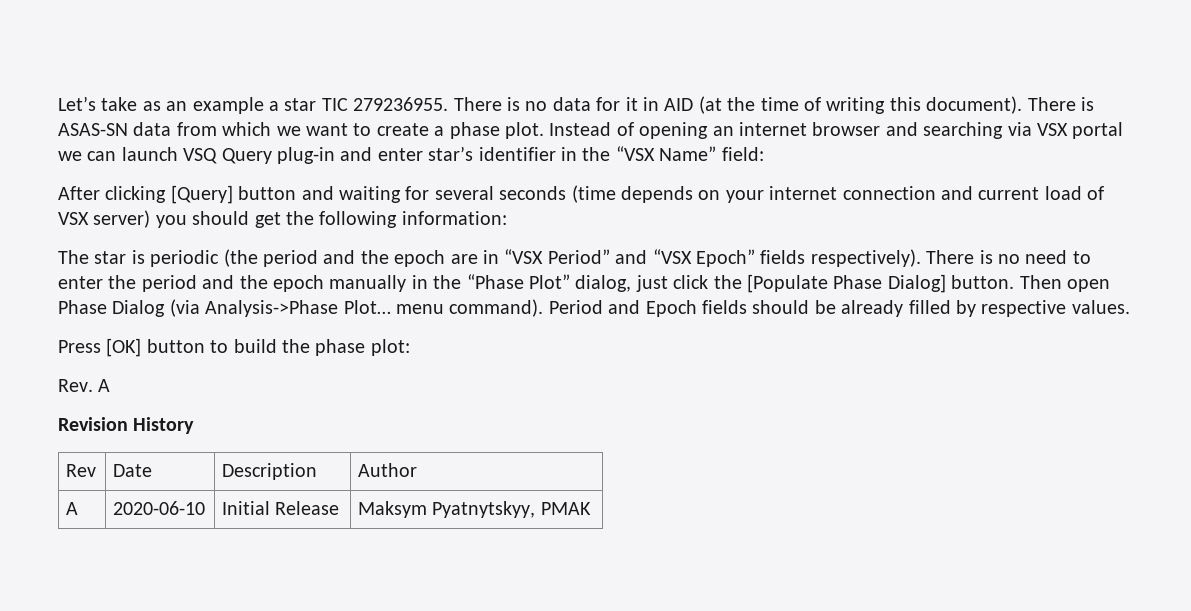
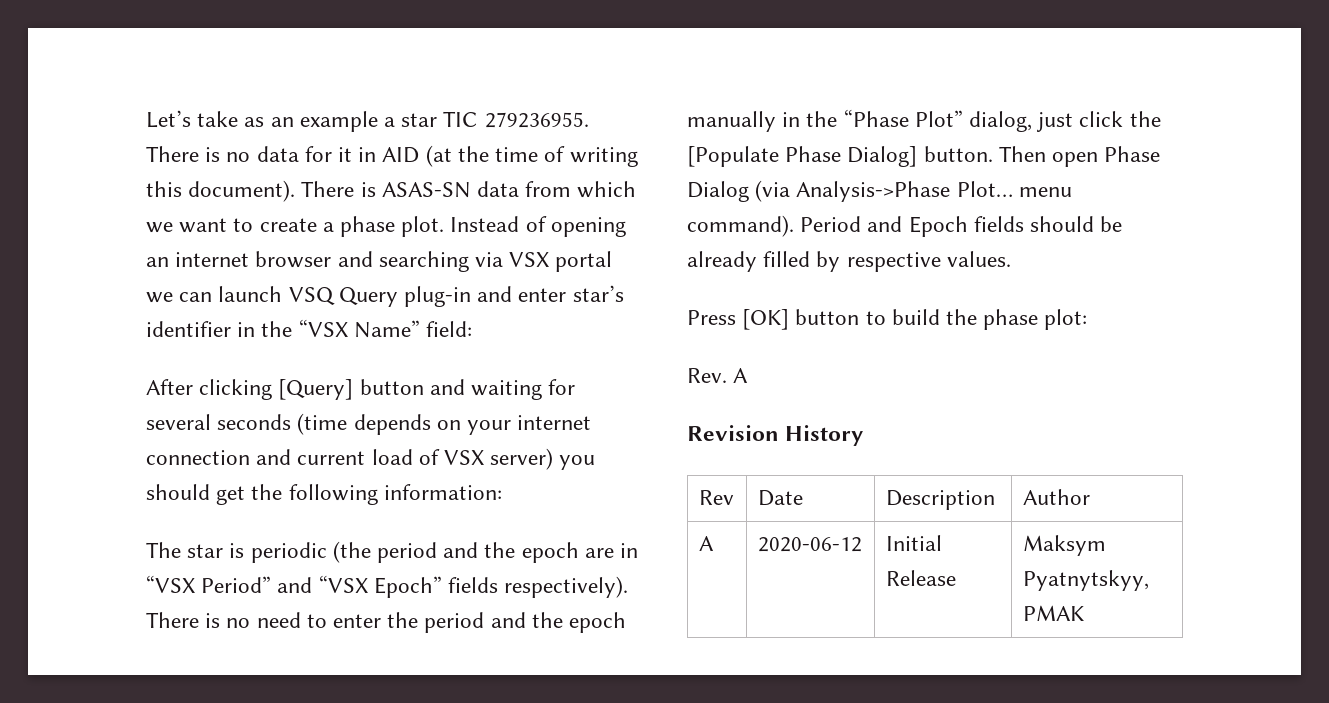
[113,501,206,515] 2020-06-10 -> [757,537,862,552] 2020-06-12

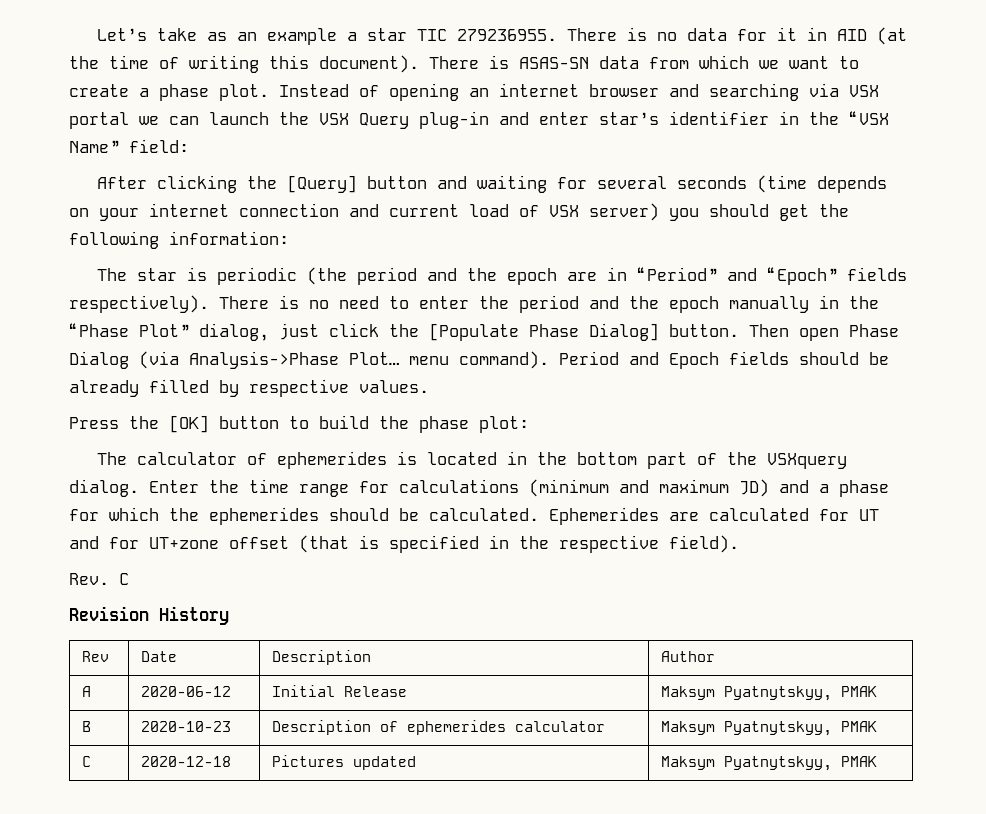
[288,287,335,305] VSQ -> [279,112,349,125] the VSX
(273, 389) none -> [246,176,277,189] the
[146,575,442,598] “VSX Period” and “VSX Epoch” -> [636,267,837,285] “Period” and “Epoch”
(736, 317) none -> [129,416,159,429] the
(1088, 319) none -> [96,451,847,469] [69,479,889,497] [69,507,879,525] [69,535,739,553] // The calculator of ephemerides is located in the bottom part of the VSXquery dialog. Enter the time range for calculations (minimum and maximum JD) and a phase for which the ephemerides should be calculated. Ephemerides are calculated for UT and for UT+zone offset (that is specified in the respective field).
[733,368,749,383] A -> [119,573,129,585] C
(1084, 613) none -> [81,721,91,732] [140,721,231,732] [271,720,605,735] [660,721,877,736] [81,756,91,767] [140,756,231,767] [271,755,416,770] [660,756,877,771] // B | 2020-10-23 | Description of ephemerides calculator | Maksym Pyatnytskyy, PMAK // C | 2020-12-18 | Pictures updated | Maksym Pyatnytskyy, PMAK

